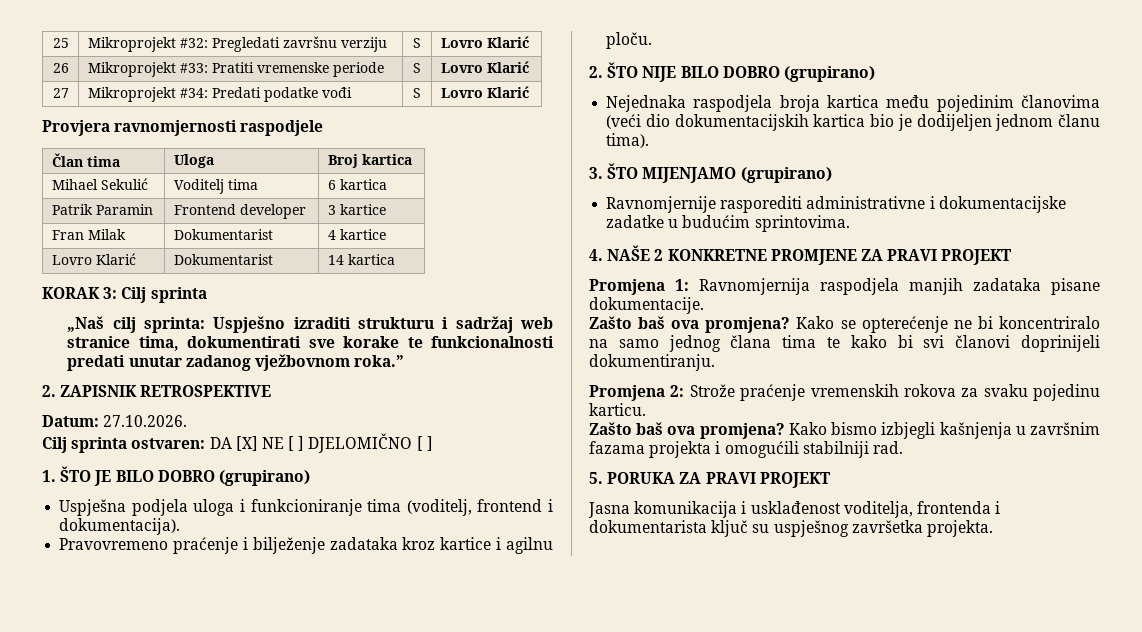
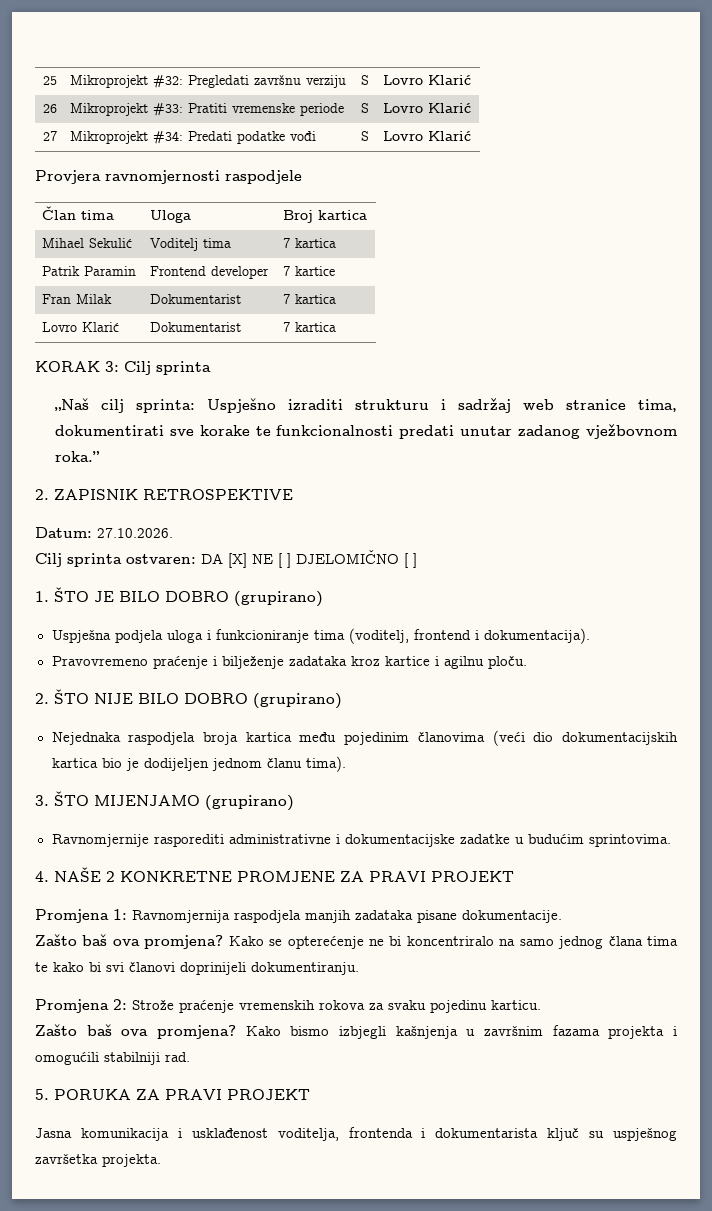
[327,180,336,190] 6 -> [282,238,290,248] 7
[327,205,336,215] 3 -> [282,266,290,276] 7
[327,229,386,240] 4 kartice -> [282,294,336,304] 7 kartica
[327,255,344,265] 14 -> [282,322,290,332] 7

